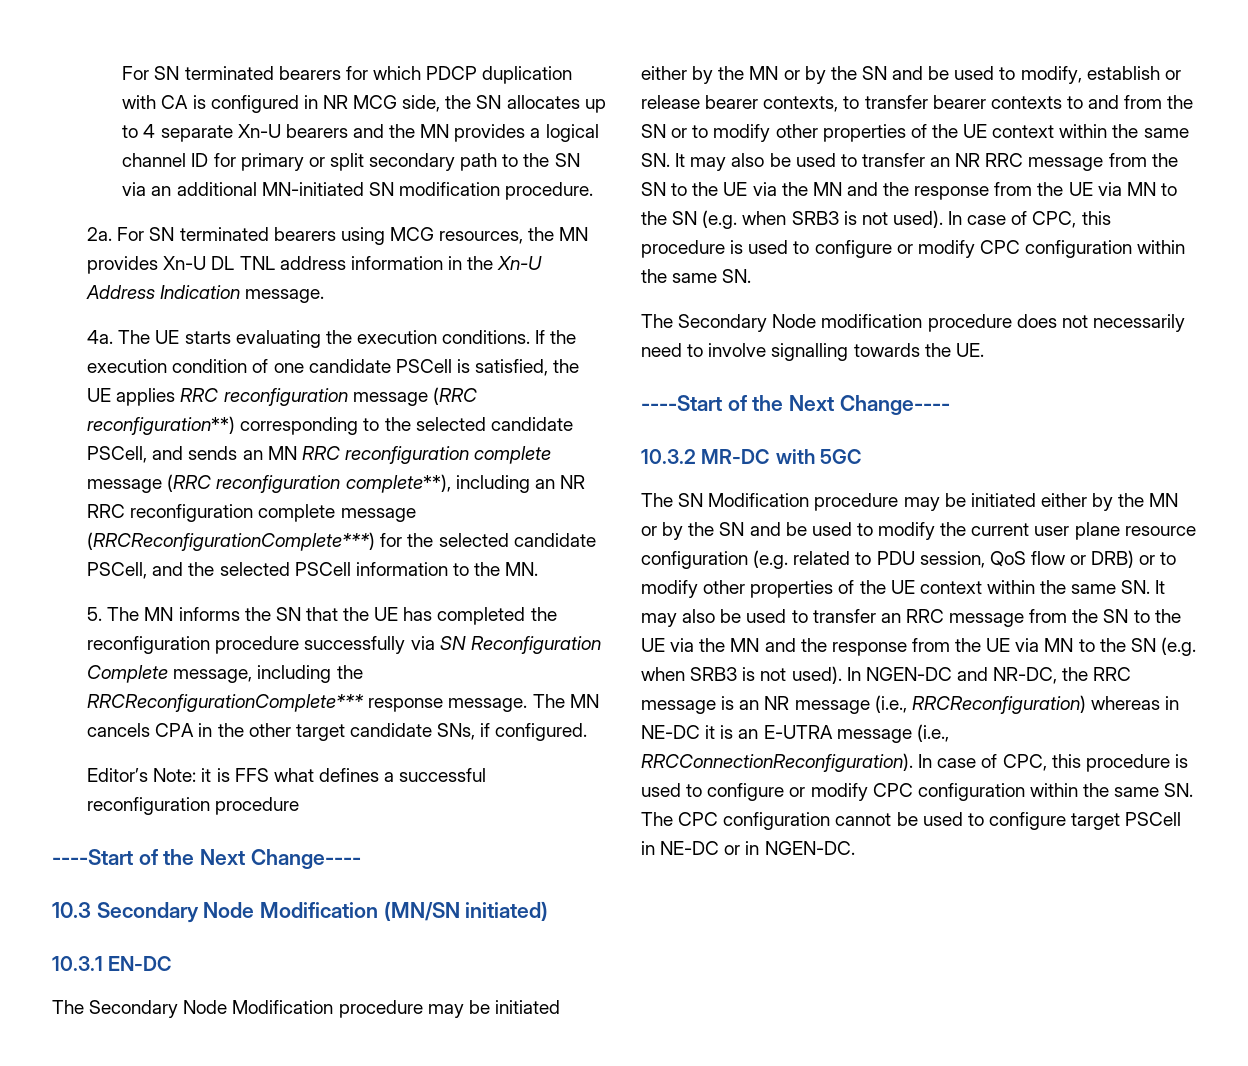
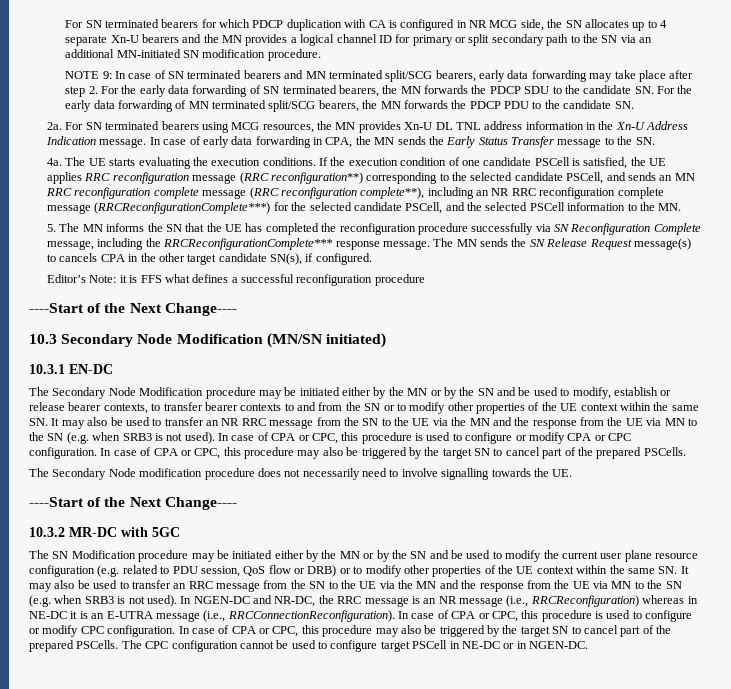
(594, 191) none -> [65,70,694,82] [65,85,693,97] [65,100,634,112] // NOTE 9: In case of SN terminated bearers and MN terminated split/SCG bearers, early data forwarding may take place after step 2. For the early data forwarding of SN terminated bearers, the MN forwards the PDCP SDU to the candidate SN. For the early data forwarding of MN terminated split/SCG bearers, the MN forwards the PDCP PDU to the candidate SN.
(325, 296) none -> [149,136,655,148] In case of early data forwarding in CPA, the MN sends the Early Status Transfer message to the SN.
(599, 701) none -> [480,238,691,250] [47,254,57,262] sends the SN Release Request message(s) to
[437,723,476,740] SNs, -> [270,253,303,265] SN(s),
[1032,211,1111,228] [641,240,1186,258] [641,269,752,283] CPC, this procedure is used to configure or modify CPC configuration within the same SN. -> [271,432,631,444] [29,447,686,459] CPA or CPC, this procedure is used to configure or modify CPA or CPC configuration. In case of CPA or CPC, this procedure may also be triggered by the target SN to cancel part of the prepared PSCells.
(998, 761) none -> [451,611,490,619] CPA or
[917,783,1194,801] configuration within the same SN. -> [107,625,671,637] [29,640,119,652] configuration. In case of CPA or CPC, this procedure may also be triggered by the target SN to cancel part of the prepared PSCells.

